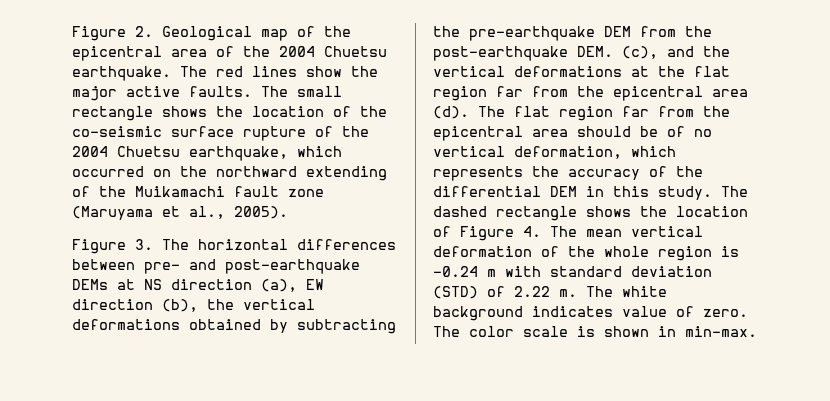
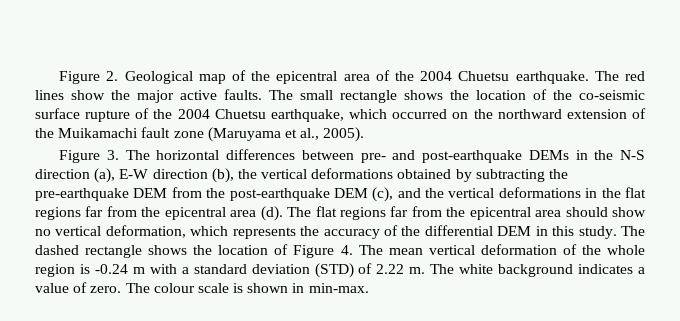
[306,166,387,181] extending -> [566,109,627,119] extension
[117,279,162,290] at NS -> [575,150,645,160] in the N-S
[306,279,324,290] EW -> [119,169,149,179] E-W
[577,46,613,57] DEM. -> [333,188,368,198] DEM
[631,66,649,77] at -> [585,188,598,198] in
[433,86,487,101] region -> [35,207,81,220] regions
[559,106,613,121] region -> [339,207,386,220] regions
[640,126,685,137] be of -> [612,207,646,217] show
(541, 271) none -> [181,267,189,274] a
(613, 311) none -> [638,267,645,274] a
[469,326,514,337] color -> [153,283,195,293] colour

